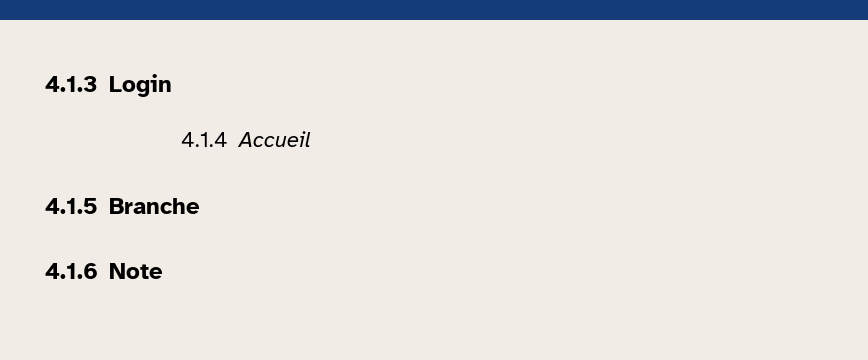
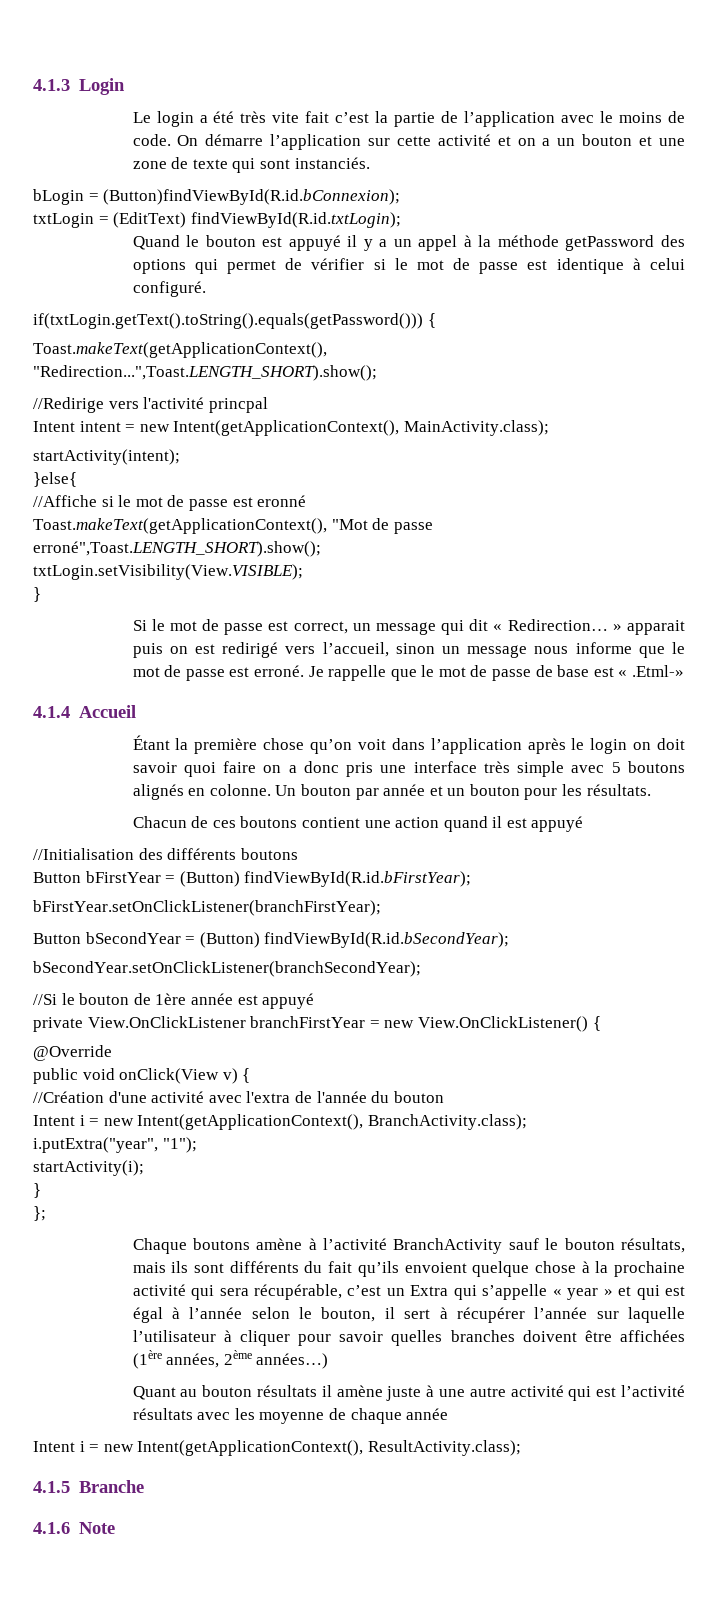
[180,131,311,147] 4.1.4 Accueil -> [132,111,686,127] [132,134,686,150] [132,157,370,173] [33,189,401,205] [33,212,401,228] [132,235,685,251] [132,258,685,274] [132,281,206,297] [33,313,436,329] [33,342,327,358] [33,365,377,381] [33,397,268,413] [33,420,549,436] [33,449,180,465] [33,472,77,487] [33,495,307,511] [33,518,433,534] [33,541,321,557] [33,564,303,580] [33,587,41,602] [132,619,685,635] [132,642,685,658] [132,665,685,681] [33,705,136,718] [132,735,686,754] [132,761,685,777] [132,784,651,800] [132,816,584,832] [33,848,298,860] [33,871,472,887] [33,900,381,916] [33,932,510,948] [33,961,421,977] [33,993,315,1009] [33,1016,601,1032] [33,1045,112,1061] [33,1068,251,1084] [33,1091,444,1103] [33,1114,527,1130] [33,1137,197,1153] [33,1160,144,1176] [33,1183,41,1198] [33,1206,46,1221] [132,1238,685,1254] [132,1261,685,1277] [132,1284,685,1300] [132,1307,686,1323] [132,1330,685,1346] [132,1350,329,1369] [132,1385,685,1401] [132,1408,449,1424] [33,1440,521,1456] Le login a été très vite fait c’est la partie de l’application avec le moins de code. On démarre l’application sur cette activité et on a un bouton et une zone de texte qui sont instanciés. // bLogin = (Button)findViewById(R.id.bConnexion); // txtLogin = (EditText) findViewById(R.id.txtLogin); // Quand le bouton est appuyé il y a un appel à la méthode getPassword des options qui permet de vérifier si le mot de passe est identique à celui configuré. // if(txtLogin.getText().toString().equals(getPassword())) { // Toast.makeText(getApplicationContext(), // "Redirection...",Toast.LENGTH_SHORT).show(); // //Redirige vers l'activité princpal // Intent intent = new Intent(getApplicationContext(), MainActivity.class); // startActivity(intent); // }else{ // //Affiche si le mot de passe est eronné // Toast.makeText(getApplicationContext(), "Mot de passe erroné",Toast.LENGTH_SHORT).show(); // txtLogin.setVisibility(View.VISIBLE); // } // Si le mot de passe est correct, un message qui dit « Redirection… » apparait puis on est redirigé vers l’accueil, sinon un message nous informe que le mot de passe est erroné. Je rappelle que le mot de passe de base est « .Etml-» // 4.1.4 Accueil // Étant la première chose qu’on voit dans l’application après le login on doit savoir quoi faire on a donc pris une interface très simple avec 5 boutons alignés en colonne. Un bouton par année et un bouton pour les résultats. // Chacun de ces boutons contient une action quand il est appuyé // //Initialisation des différents boutons // Button bFirstYear = (Button) findViewById(R.id.bFirstYear); // bFirstYear.setOnClickListener(branchFirstYear); // Button bSecondYear = (Button) findViewById(R.id.bSecondYear); // bSecondYear.setOnClickListener(branchSecondYear); // //Si le bouton de 1ère année est appuyé // private View.OnClickListener branchFirstYear = new View.OnClickListener() { // @Override // public void onClick(View v) { // //Création d'une activité avec l'extra de l'année du bouton // Intent i = new Intent(getApplicationContext(), BranchActivity.class); // i.putExtra("year", "1"); // startActivity(i); // } // }; // Chaque boutons amène à l’activité BranchActivity sauf le bouton résultats, mais ils sont différents du fait qu’ils envoient quelque chose à la prochaine activité qui sera récupérable, c’est un Extra qui s’appelle « year » et qui est égal à l’année selon le bouton, il sert à récupérer l’année sur laquelle l’utilisateur à cliquer pour savoir quelles branches doivent être affichées (1ère années, 2ème années…) // Quant au bouton résultats il amène juste à une autre activité qui est l’activité résultats avec les moyenne de chaque année // Intent i = new Intent(getApplicationContext(), ResultActivity.class);

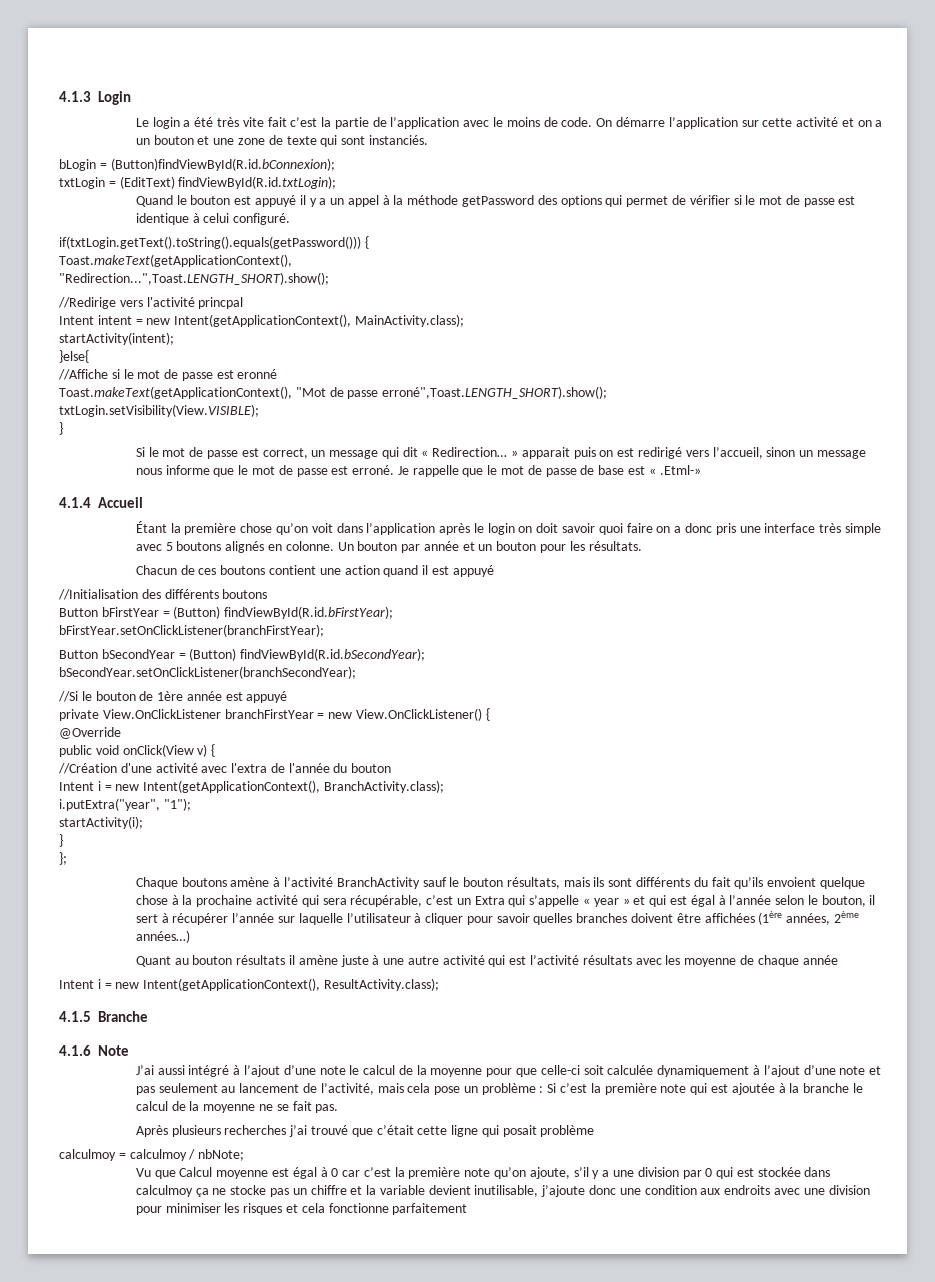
(115, 1528) none -> [135,1065,882,1077] [135,1083,863,1095] [135,1101,339,1113] [135,1125,595,1137] [59,1149,245,1161] [135,1167,831,1179] [135,1185,870,1197] [135,1203,468,1215] // J’ai aussi intégré à l’ajout d’une note le calcul de la moyenne pour que celle-ci soit calculée dynamiquement à l’ajout d’une note et pas seulement au lancement de l’activité, mais cela pose un problème : Si c’est la première note qui est ajoutée à la branche le calcul de la moyenne ne se fait pas. // Après plusieurs recherches j’ai trouvé que c’était cette ligne qui posait problème // calculmoy = calculmoy / nbNote; // Vu que Calcul moyenne est égal à 0 car c’est la première note qu’on ajoute, s’il y a une division par 0 qui est stockée dans calculmoy ça ne stocke pas un chiffre et la variable devient inutilisable, j’ajoute donc une condition aux endroits avec une division pour minimiser les risques et cela fonctionne parfaitement

